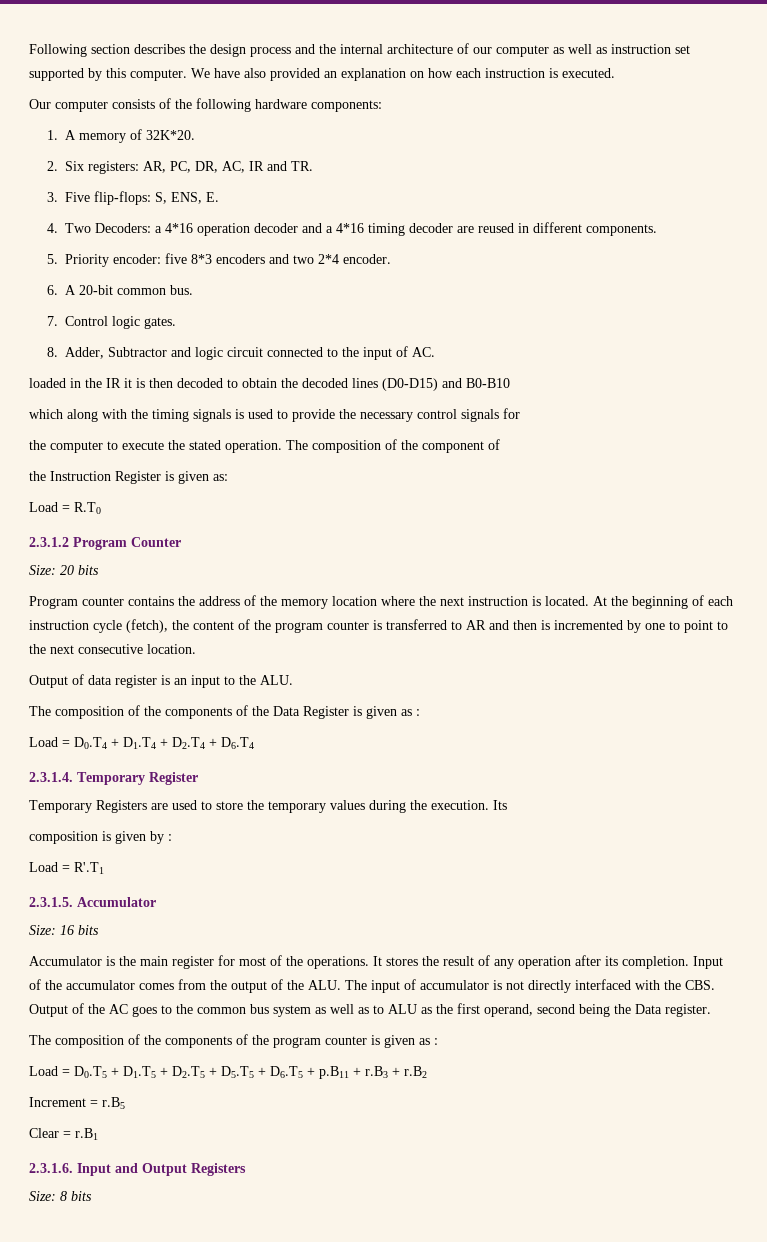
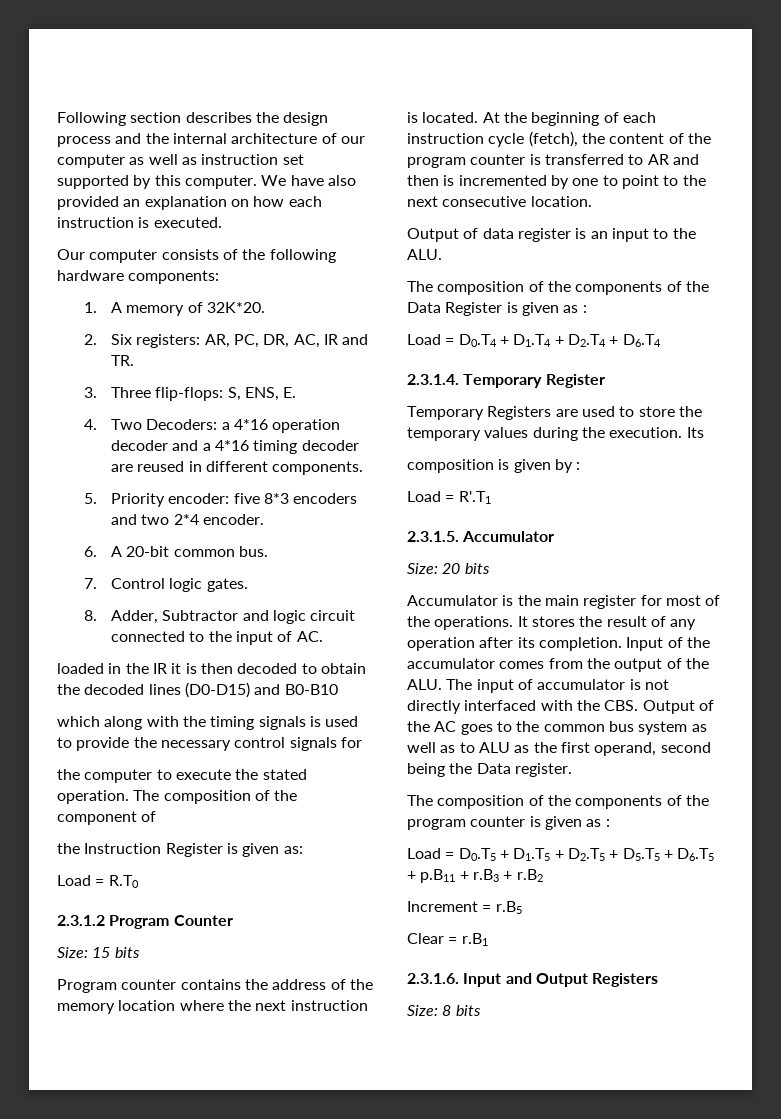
[65,192,91,202] Five -> [111,387,152,398] Three
[60,565,74,575] 20 -> [92,947,111,958] 15
[60,925,74,935] 16 -> [442,563,461,574] 20

